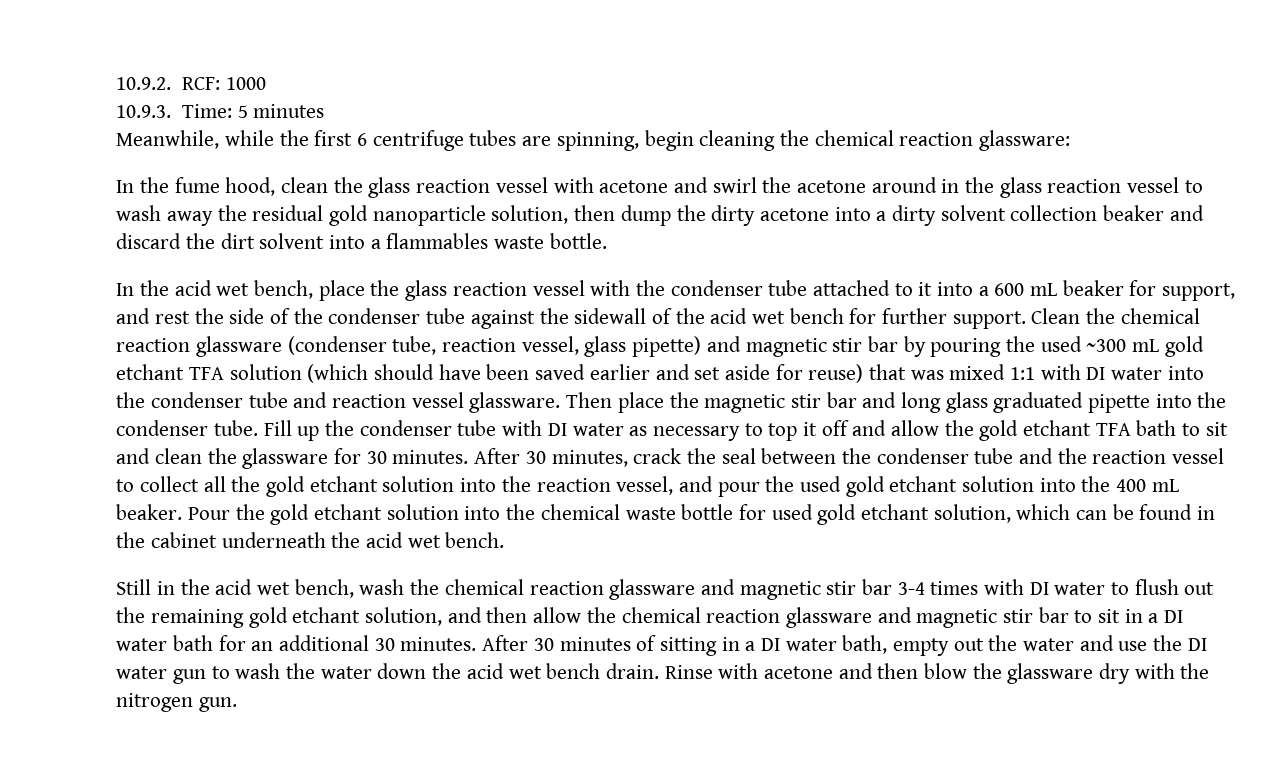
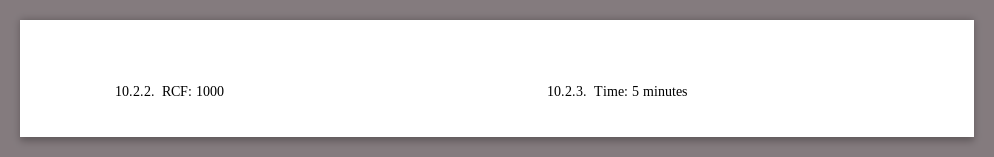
[116,77,172,90] 10.9.2. -> [114,86,155,96] 10.2.2.
[116,105,172,118] 10.9.3. -> [546,86,587,96] 10.2.3.
[116,130,1070,151] [116,177,1203,198] [116,205,1204,226] [116,233,607,249] [116,280,1235,301] [116,308,1200,329] [116,336,1204,357] [116,364,1204,383] [116,392,1227,413] [116,420,1228,441] [116,448,1224,469] [116,476,1179,497] [116,504,1215,525] [116,532,505,548] [116,579,1215,600] [116,607,1183,628] [116,635,1207,656] [116,663,1210,684] [116,693,238,712] // Meanwhile, while the first 6 centrifuge tubes are spinning, begin cleaning the chemical reaction glassware: // In the fume hood, clean the glass reaction vessel with acetone and swirl the acetone around in the glass reaction vessel to wash away the residual gold nanoparticle solution, then dump the dirty acetone into a dirty solvent collection beaker and discard the dirt solvent into a flammables waste bottle. // In the acid wet bench, place the glass reaction vessel with the condenser tube attached to it into a 600 mL beaker for support, and rest the side of the condenser tube against the sidewall of the acid wet bench for further support. Clean the chemical reaction glassware (condenser tube, reaction vessel, glass pipette) and magnetic stir bar by pouring the used ~300 mL gold etchant TFA solution (which should have been saved earlier and set aside for reuse) that was mixed 1:1 with DI water into the condenser tube and reaction vessel glassware. Then place the magnetic stir bar and long glass graduated pipette into the condenser tube. Fill up the condenser tube with DI water as necessary to top it off and allow the gold etchant TFA bath to sit and clean the glassware for 30 minutes. After 30 minutes, crack the seal between the condenser tube and the reaction vessel to collect all the gold etchant solution into the reaction vessel, and pour the used gold etchant solution into the 400 mL beaker. Pour the gold etchant solution into the chemical waste bottle for used gold etchant solution, which can be found in the cabinet underneath the acid wet bench. // Still in the acid wet bench, wash the chemical reaction glassware and magnetic stir bar 3-4 times with DI water to flush out the remaining gold etchant solution, and then allow the chemical reaction glassware and magnetic stir bar to sit in a DI water bath for an additional 30 minutes. After 30 minutes of sitting in a DI water bath, empty out the water and use the DI water gun to wash the water down the acid wet bench drain. Rinse with acetone and then blow the glassware dry with the nitrogen gun. -> (687, 91) none

